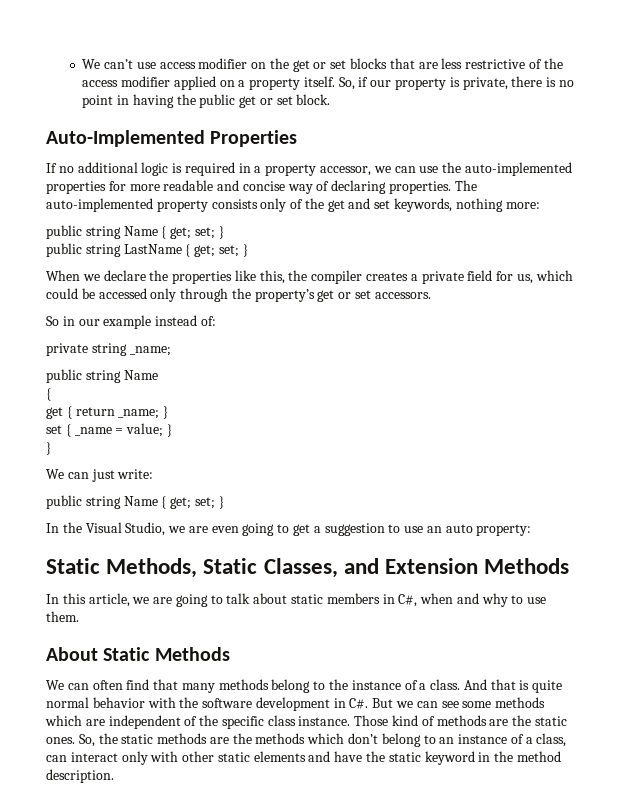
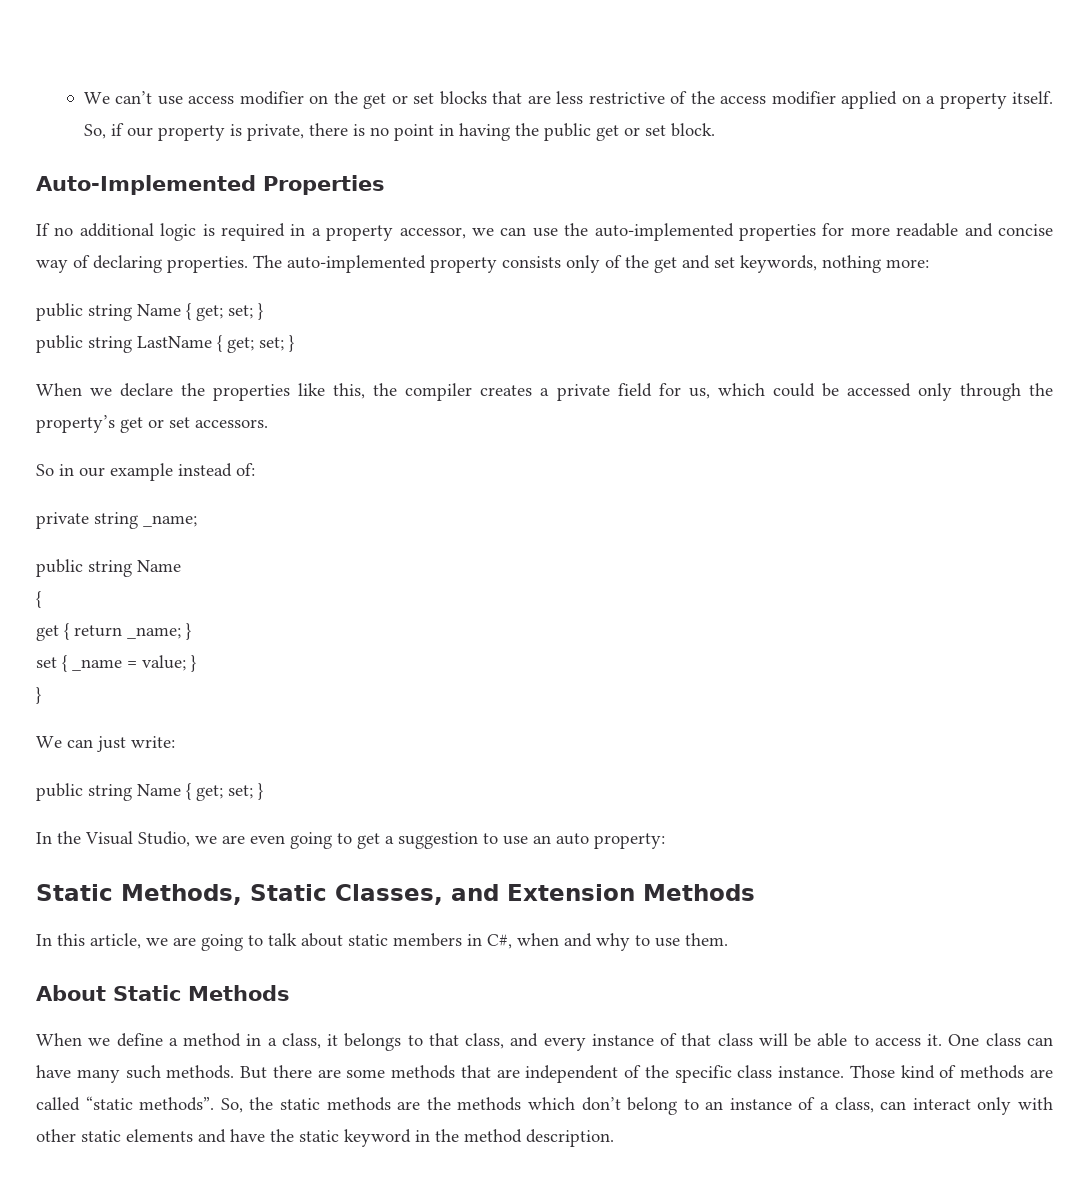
[46,679,563,693] [46,697,459,711] We can often find that many methods belong to the instance of a class. And that is quite normal behavior with the software development in C#. But we can see -> [36,1033,1053,1051] [36,1065,341,1083] When we define a method in a class, it belongs to that class, and every instance of that class will be able to access it. One class can have many such methods. But there are
[45,715,82,726] which -> [460,1065,491,1078] that
[512,715,567,726] [46,737,75,744] the static ones. -> [36,1096,215,1111] called “static methods”.

